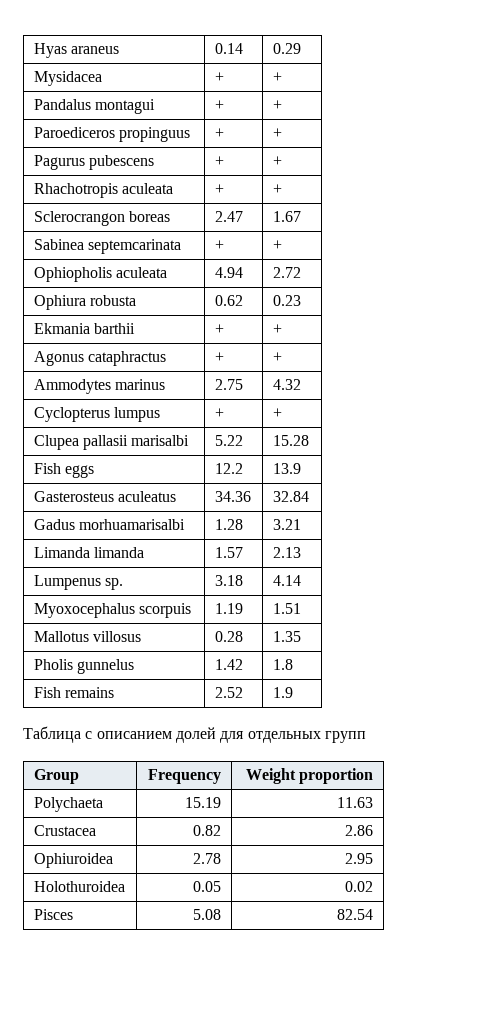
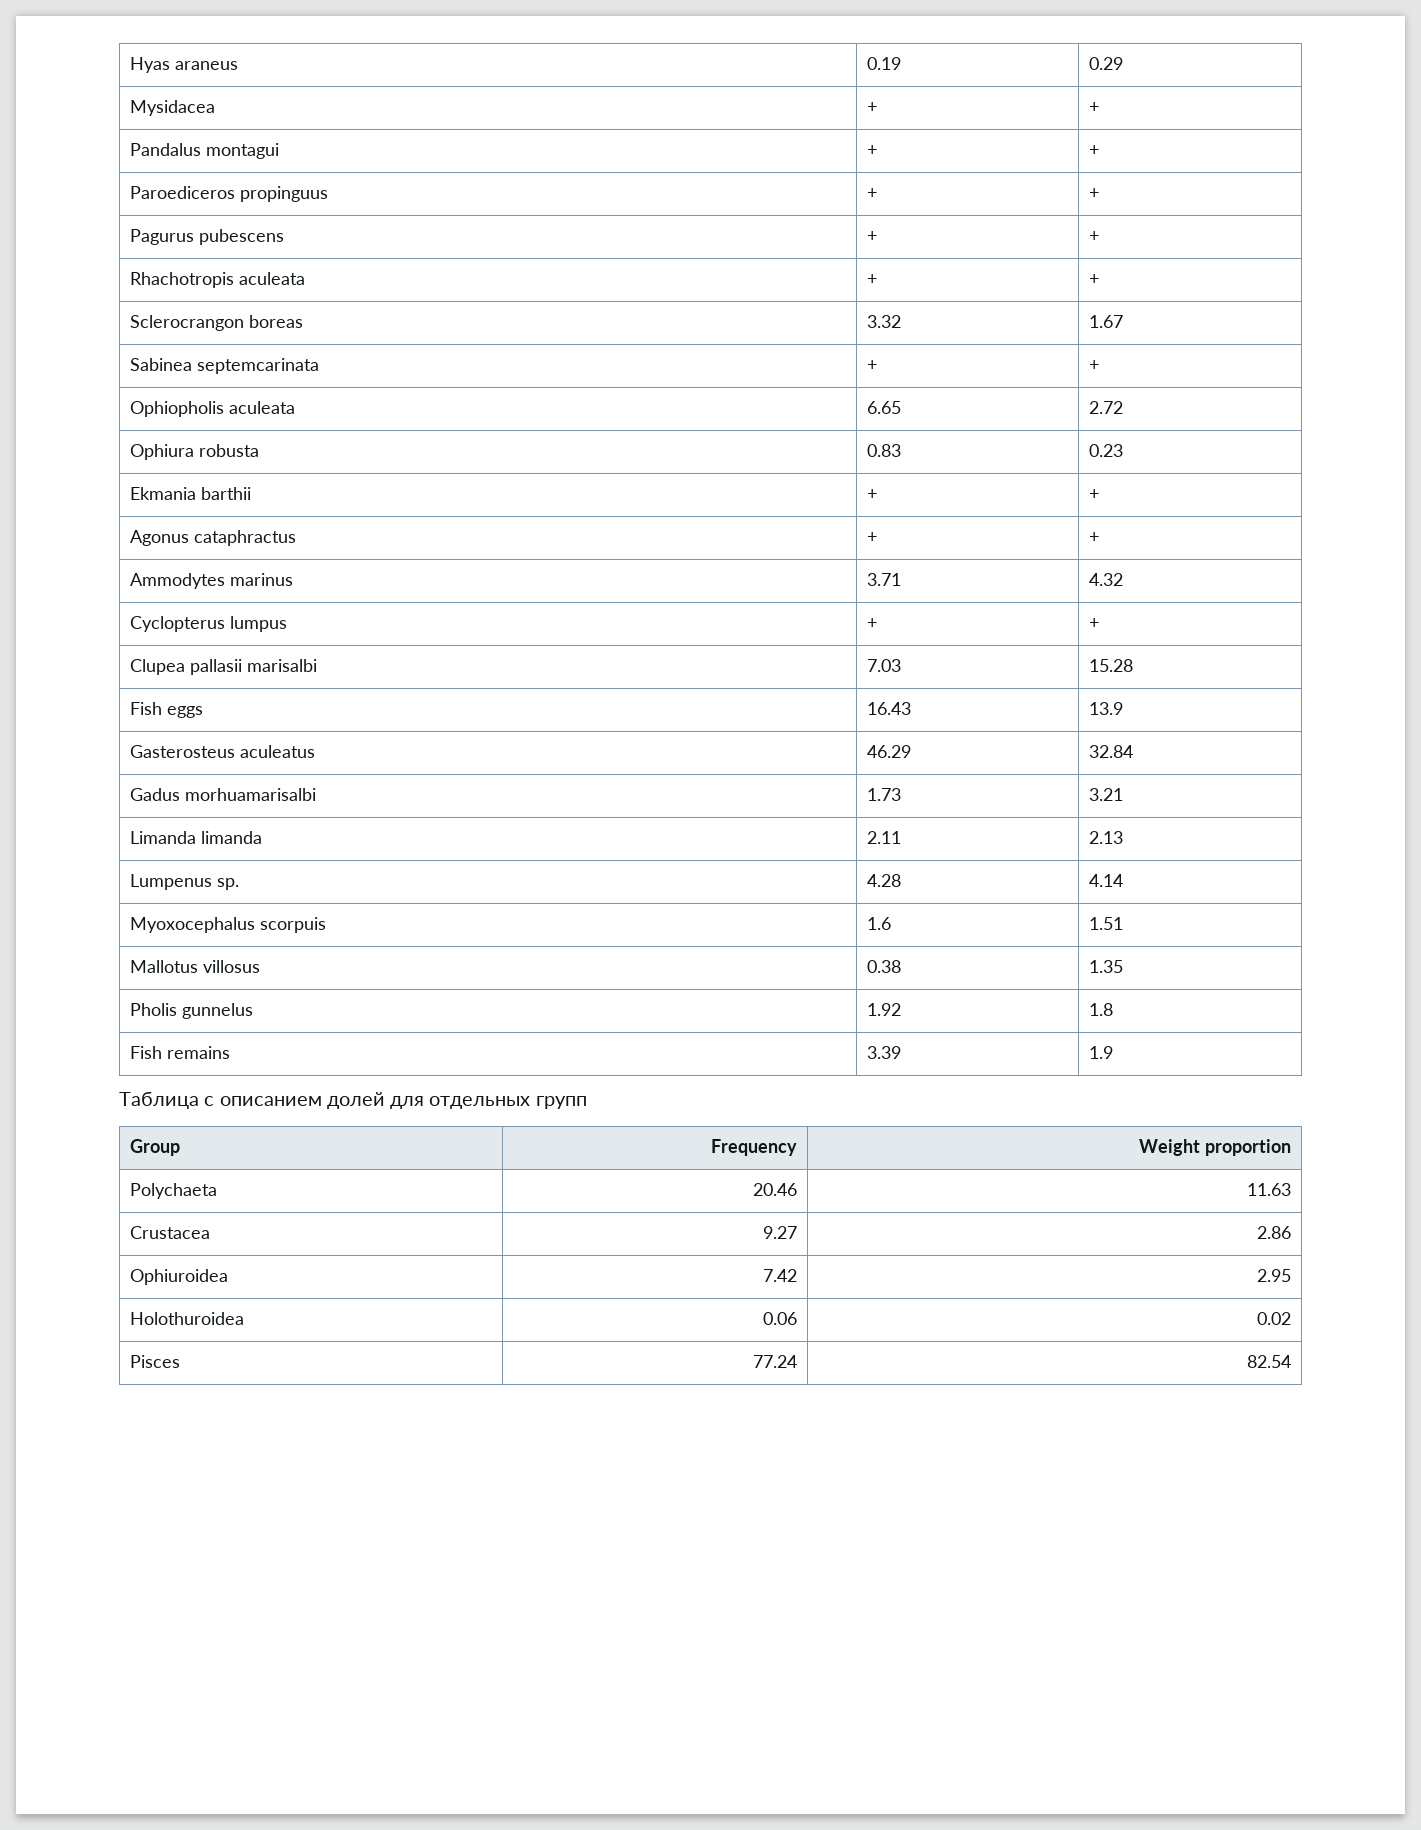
[214,43,243,54] 0.14 -> [866,57,901,70] 0.19
[214,211,243,222] 2.47 -> [866,315,901,328] 3.32
[214,267,243,278] 4.94 -> [866,401,901,414] 6.65
[214,295,243,306] 0.62 -> [866,444,901,457] 0.83
[214,379,243,390] 2.75 -> [866,573,901,586] 3.71
[214,435,243,446] 5.22 -> [866,659,901,672] 7.03
[214,463,243,474] 12.2 -> [866,702,911,715] 16.43
[214,491,251,502] 34.36 -> [866,745,911,758] 46.29
[214,519,243,530] 1.28 -> [866,788,901,801] 1.73
[214,547,243,558] 1.57 -> [866,831,901,844] 2.11
[214,575,243,586] 3.18 -> [866,874,901,887] 4.28
[214,603,243,614] 1.19 -> [866,917,891,930] 1.6
[214,631,243,642] 0.28 -> [866,960,901,973] 0.38
[214,659,243,670] 1.42 -> [866,1003,901,1016] 1.92
[214,687,243,698] 2.52 -> [866,1046,901,1059] 3.39
[185,797,222,808] 15.19 -> [753,1183,798,1196] 20.46
[193,825,222,836] 0.82 -> [763,1226,798,1239] 9.27
[193,853,222,864] 2.78 -> [763,1269,798,1282] 7.42
[193,881,222,892] 0.05 -> [763,1312,798,1325] 0.06
[193,909,222,920] 5.08 -> [753,1355,798,1368] 77.24

